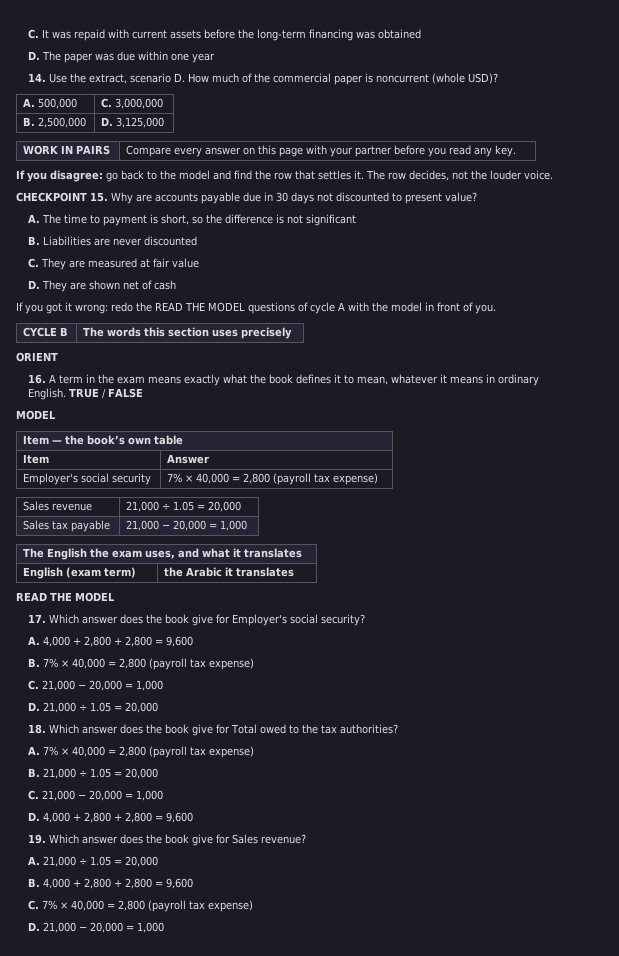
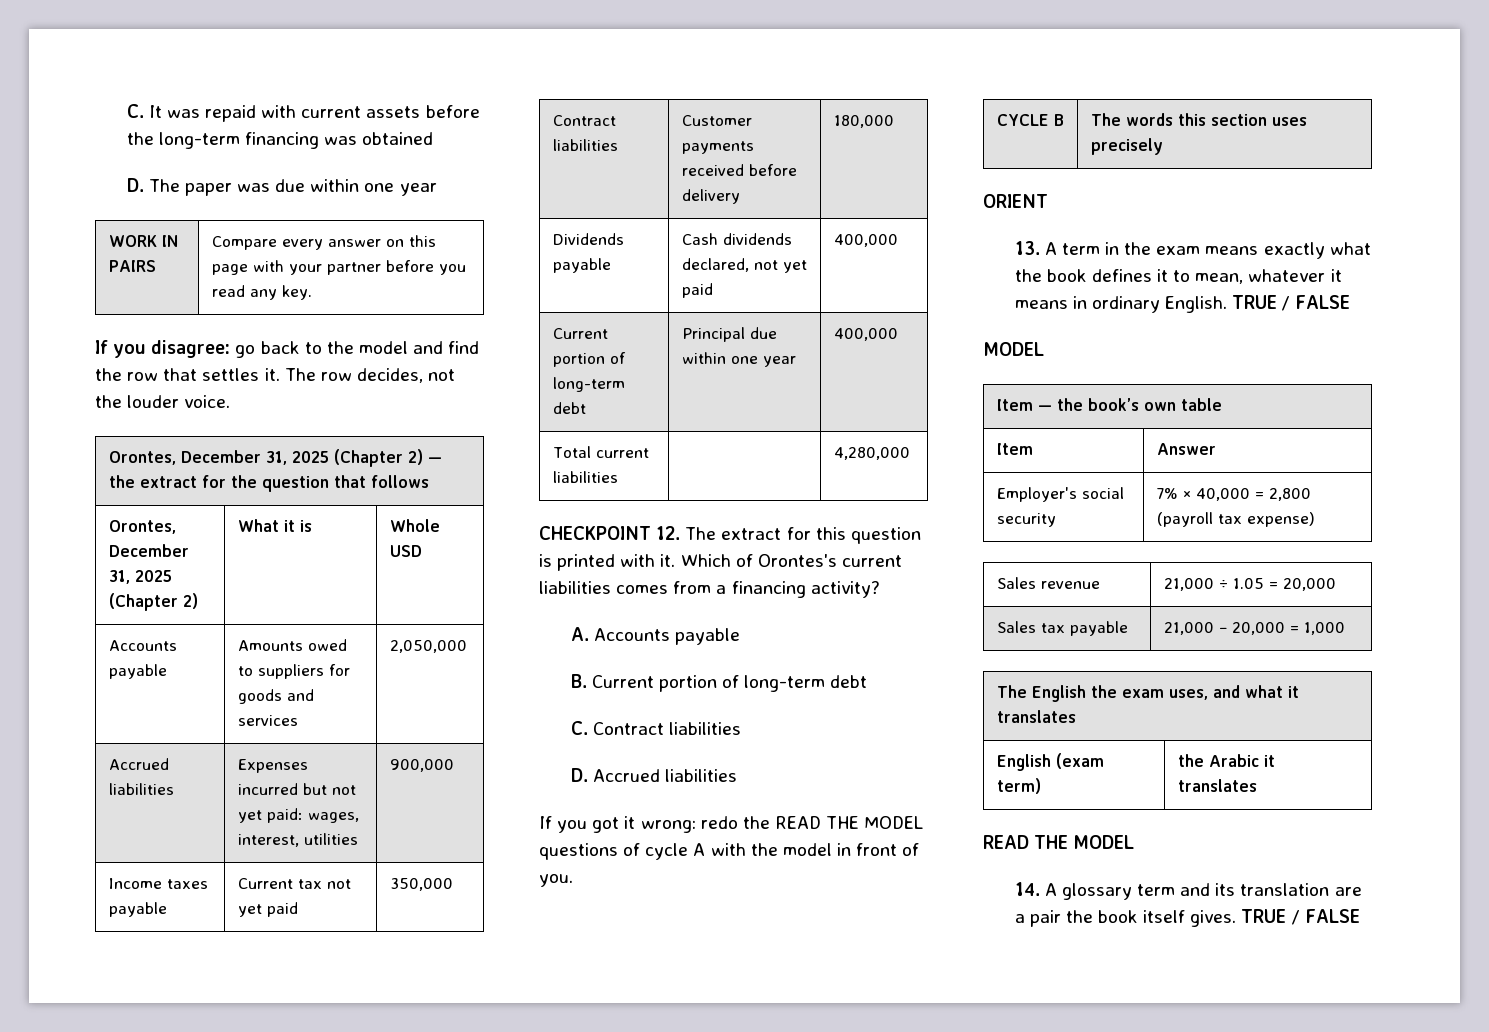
[28,73,499,85] [22,98,77,109] [100,98,163,109] [22,117,86,128] [100,117,164,128] // 14. Use the extract, scenario D. How much of the commercial paper is noncurrent (whole USD)? // A. 500,000 | C. 3,000,000 // B. 2,500,000 | D. 3,125,000 -> (437, 189) none
[16,192,477,204] [28,214,357,226] [28,236,198,246] [28,258,200,270] [28,280,177,292] // CHECKPOINT 15. Why are accounts payable due in 30 days not discounted to present value? // A. The time to payment is short, so the difference is not significant // B. Liabilities are never discounted // C. They are measured at fair value // D. They are shown net of cash -> [108,449,442,467] [108,475,429,492] [108,520,176,534] [108,544,189,557] [108,570,172,584] [108,593,198,611] [237,519,312,532] [389,519,440,532] [389,545,422,557] [108,640,177,651] [108,664,167,679] [237,639,347,651] [237,664,350,679] [237,689,314,704] [237,715,298,726] [389,640,467,653] [108,758,169,770] [108,783,174,795] [237,759,308,773] [237,783,356,795] [237,808,359,823] [237,833,358,847] [389,759,454,772] [108,878,208,889] [108,902,167,917] [237,878,351,889] [237,902,298,917] [389,878,453,891] [552,115,616,126] [552,139,618,151] [681,115,752,126] [681,141,754,154] [681,164,797,176] [681,189,740,204] [833,115,894,128] [552,233,624,245] [552,258,611,273] [681,233,792,245] [681,258,807,273] [681,283,713,298] [833,234,898,247] [552,328,608,339] [552,352,626,367] [552,377,625,392] [552,402,586,414] [681,327,777,342] [681,352,796,367] [833,328,898,341] [552,446,649,458] [552,471,618,483] [833,447,910,460] [539,526,921,544] [539,554,902,571] [539,581,880,598] [570,627,740,645] [570,674,868,692] [570,721,741,735] [570,768,737,782] // Orontes, December 31, 2025 (Chapter 2) — the extract for the question that follows // Orontes, December 31, 2025 (Chapter 2) | What it is | Whole USD // Accounts payable | Amounts owed to suppliers for goods and services | 2,050,000 // Accrued liabilities | Expenses incurred but not yet paid: wages, interest, utilities | 900,000 // Income taxes payable | Current tax not yet paid | 350,000 // Contract liabilities | Customer payments received before delivery | 180,000 // Dividends payable | Cash dividends declared, not yet paid | 400,000 // Current portion of long-term debt | Principal due within one year | 400,000 // Total current liabilities | | 4,280,000 // CHECKPOINT 12. The extract for this question is printed with it. Which of Orontes's current liabilities comes from a financing activity? // A. Accounts payable // B. Current portion of long-term debt // C. Contract liabilities // D. Accrued liabilities
[28,374,47,384] 16. -> [1014,241,1040,255] 13.
[28,614,366,626] [28,636,194,647] [28,658,255,670] [28,680,164,691] [28,702,159,713] [28,724,399,736] [28,746,255,758] [28,768,159,779] [28,790,164,801] [28,812,194,823] [28,834,307,846] [28,856,159,867] [28,878,194,889] [28,900,254,912] [28,922,165,933] 17. Which answer does the book give for Employer's social security? // A. 4,000 + 2,800 + 2,800 = 9,600 // B. 7% × 40,000 = 2,800 (payroll tax expense) // C. 21,000 − 20,000 = 1,000 // D. 21,000 ÷ 1.05 = 20,000 // 18. Which answer does the book give for Total owed to the tax authorities? // A. 7% × 40,000 = 2,800 (payroll tax expense) // B. 21,000 ÷ 1.05 = 20,000 // C. 21,000 − 20,000 = 1,000 // D. 4,000 + 2,800 + 2,800 = 9,600 // 19. Which answer does the book give for Sales revenue? // A. 21,000 ÷ 1.05 = 20,000 // B. 4,000 + 2,800 + 2,800 = 9,600 // C. 7% × 40,000 = 2,800 (payroll tax expense) // D. 21,000 − 20,000 = 1,000 -> [1014,882,1362,900] [1014,909,1360,927] 14. A glossary term and its translation are a pair the book itself gives. TRUE / FALSE

